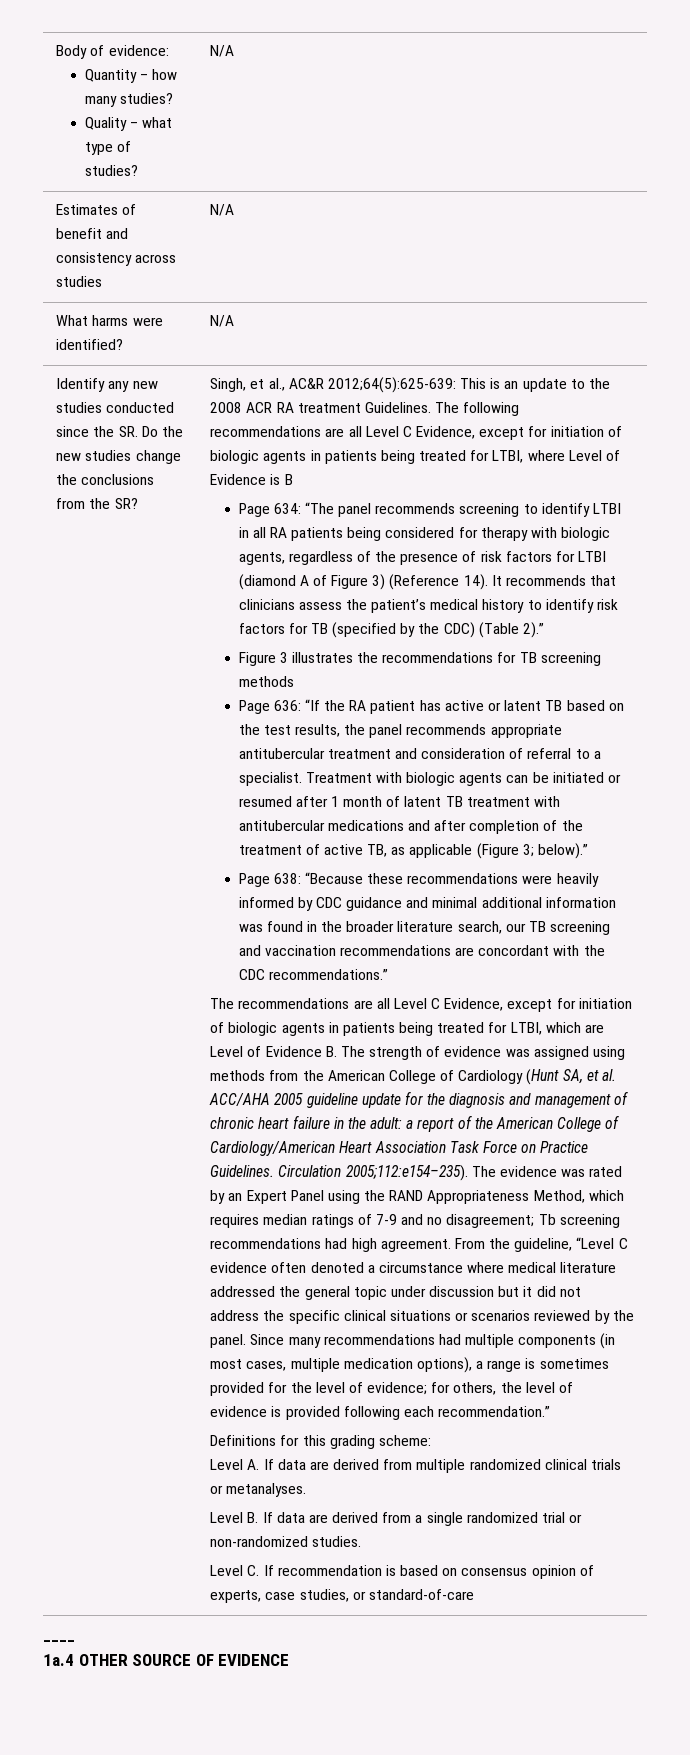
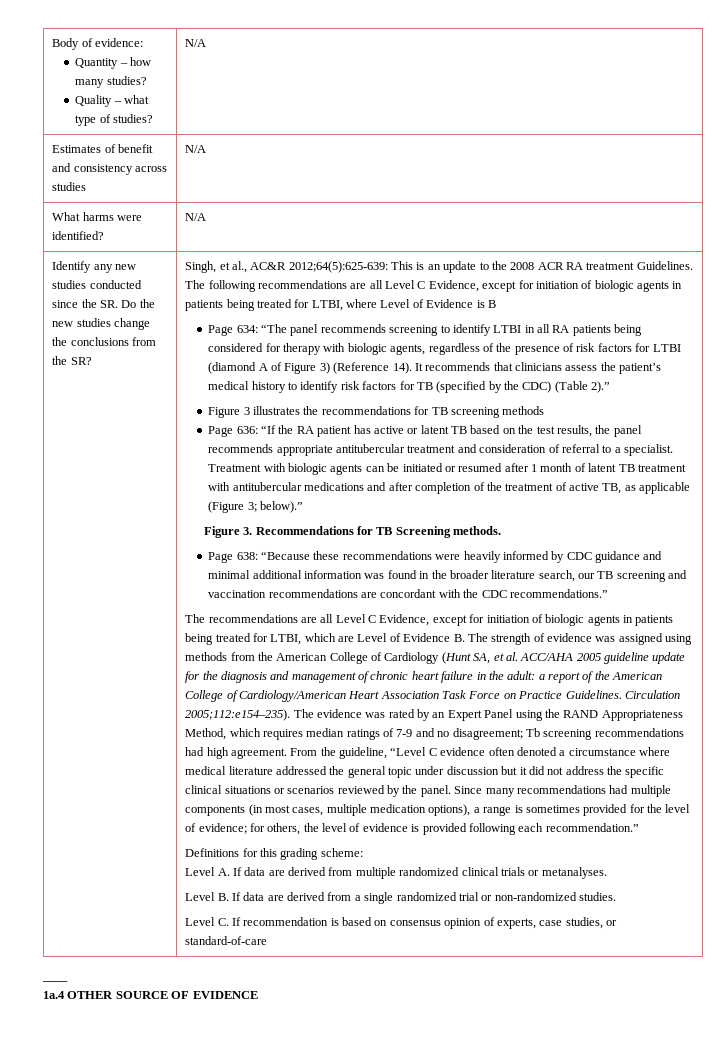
(589, 851) none -> [203,526,502,538] // Figure 3. Recommendations for TB Screening methods.

